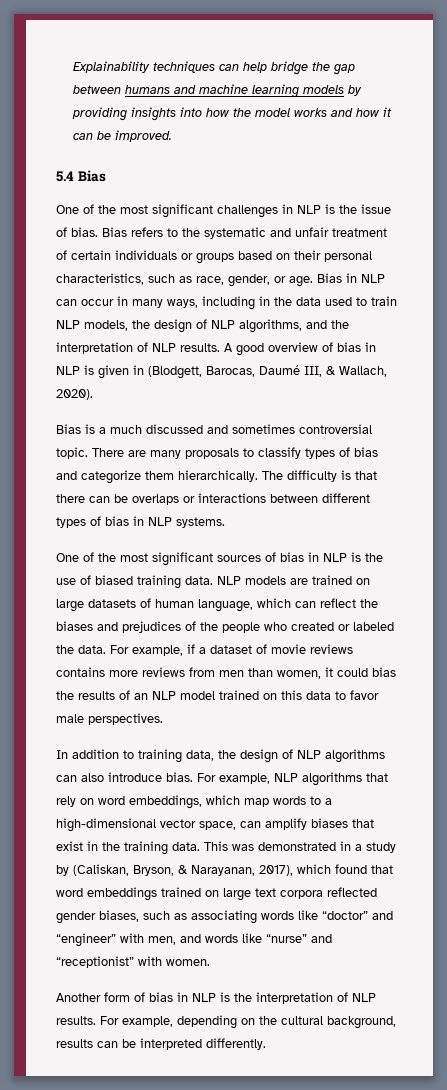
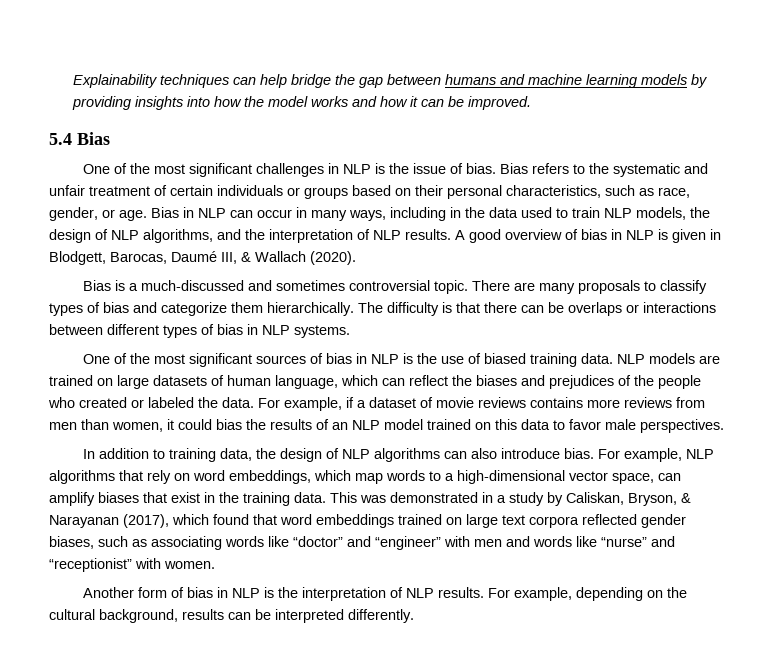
[148,366,202,379] (Blodgett, -> [49,251,106,265] Blodgett,
[339,366,387,377] [56,389,93,400] Wallach, 2020). -> [255,251,356,265] Wallach (2020).
[110,424,203,434] much discussed -> [141,280,245,291] much-discussed
[73,864,129,876] (Caliskan, -> [566,492,624,505] Caliskan,
[191,865,293,876] Narayanan, 2017), -> [49,514,169,528] Narayanan (2017),
[148,936,176,945] men, -> [474,539,502,547] men

